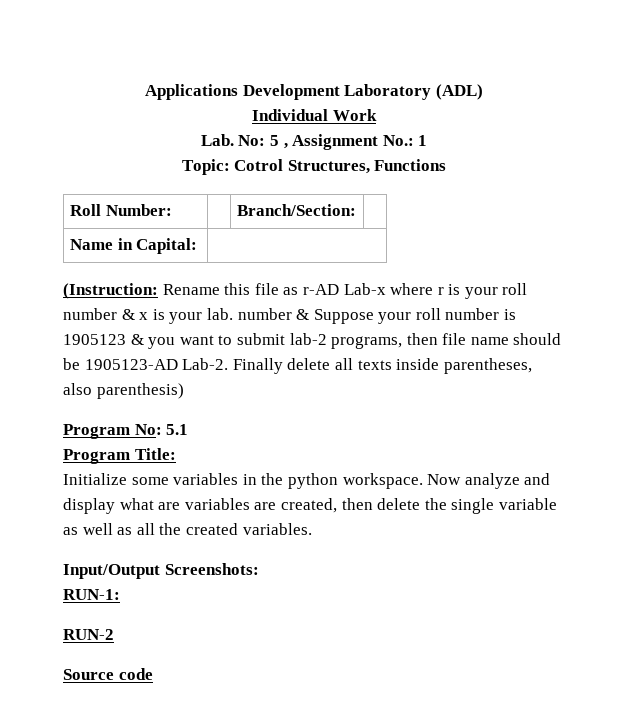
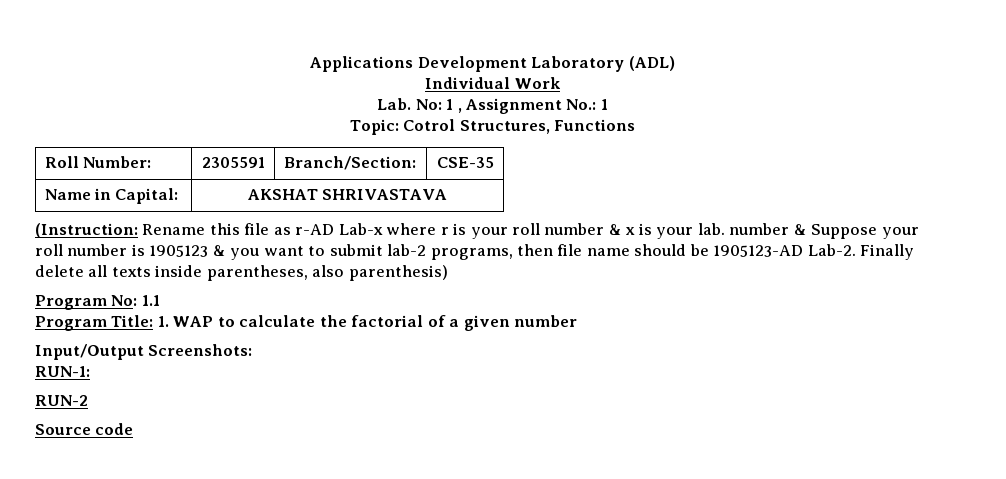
[269,135,279,146] 5 -> [446,99,454,110] 1
(172, 210) none -> [201,157,265,168] 2305591
(356, 210) none -> [436,157,494,168] CSE-35
(198, 246) none -> [247,189,448,200] AKSHAT SHRIVASTAVA
[166,424,189,435] 5.1 -> [141,295,160,306] 1.1
[63,473,551,489] [63,498,557,514] [63,523,312,535] // Initialize some variables in the python workspace. Now analyze and display what are variables are created, then delete the single variable as well as all the created variables. -> [157,315,578,331] 1. WAP to calculate the factorial of a given number

